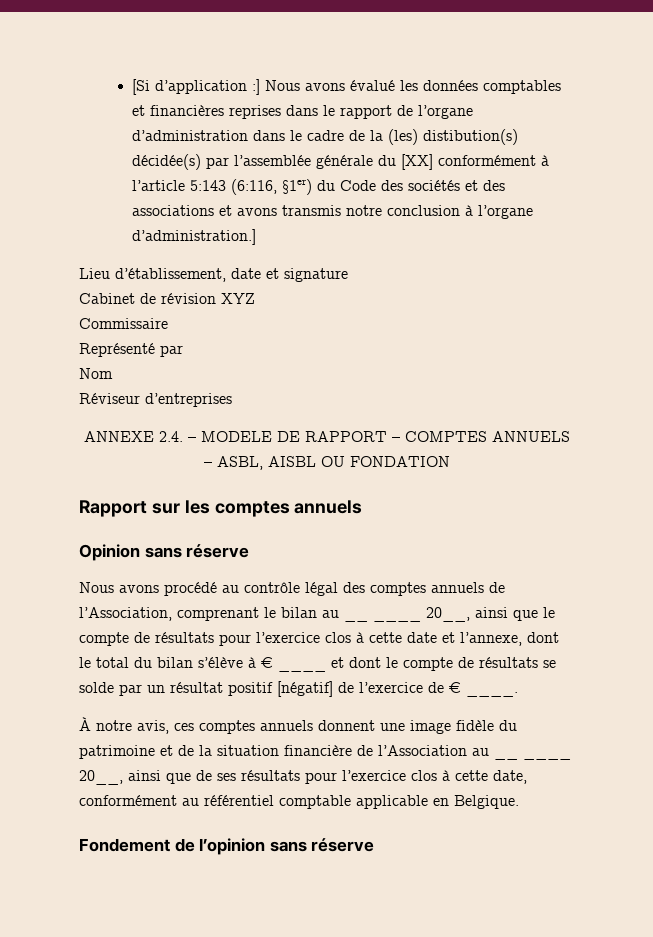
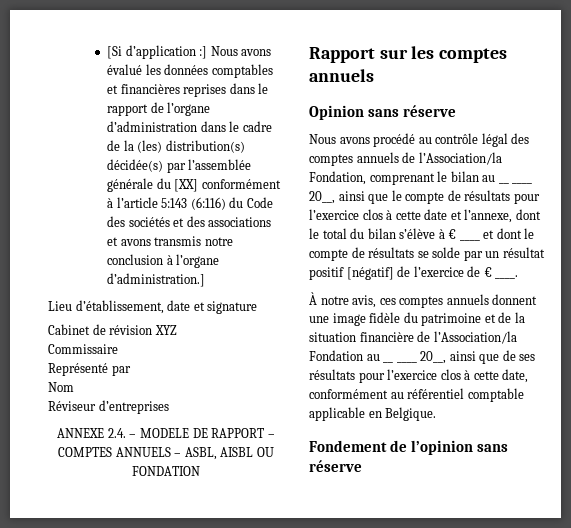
[423,129,519,145] distibution(s) -> [165,140,245,153] distribution(s)
[231,179,313,195] (6:116, §1er) -> [190,197,226,210] (6:116)
[79,607,172,621] l’Association, -> [418,152,502,165] [309,171,366,185] l’Association/la Fondation,
[378,745,467,756] l’Association -> [433,331,517,344] [309,350,363,361] l’Association/la Fondation

